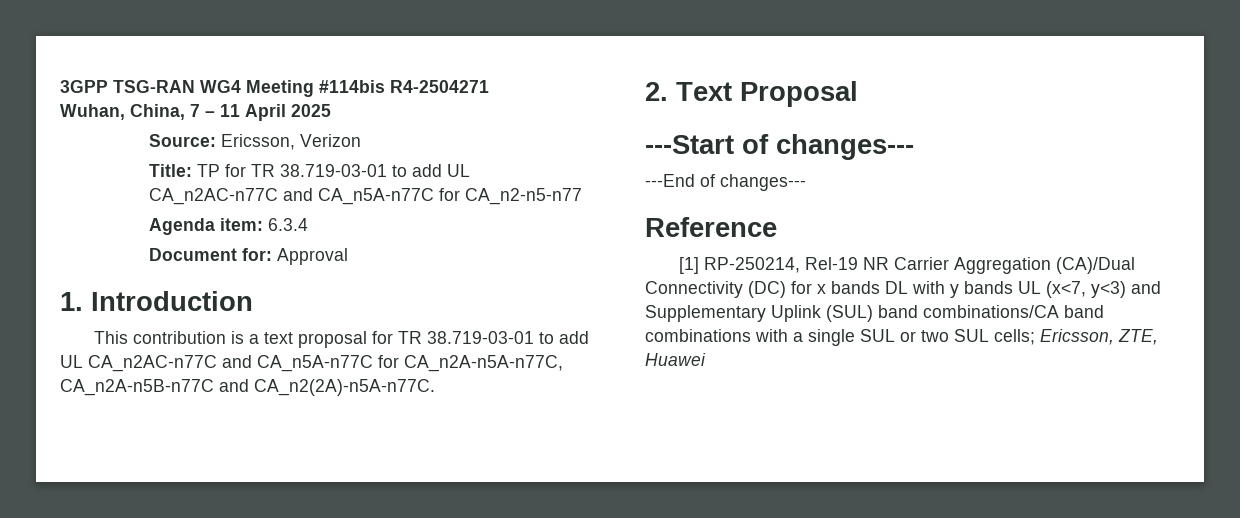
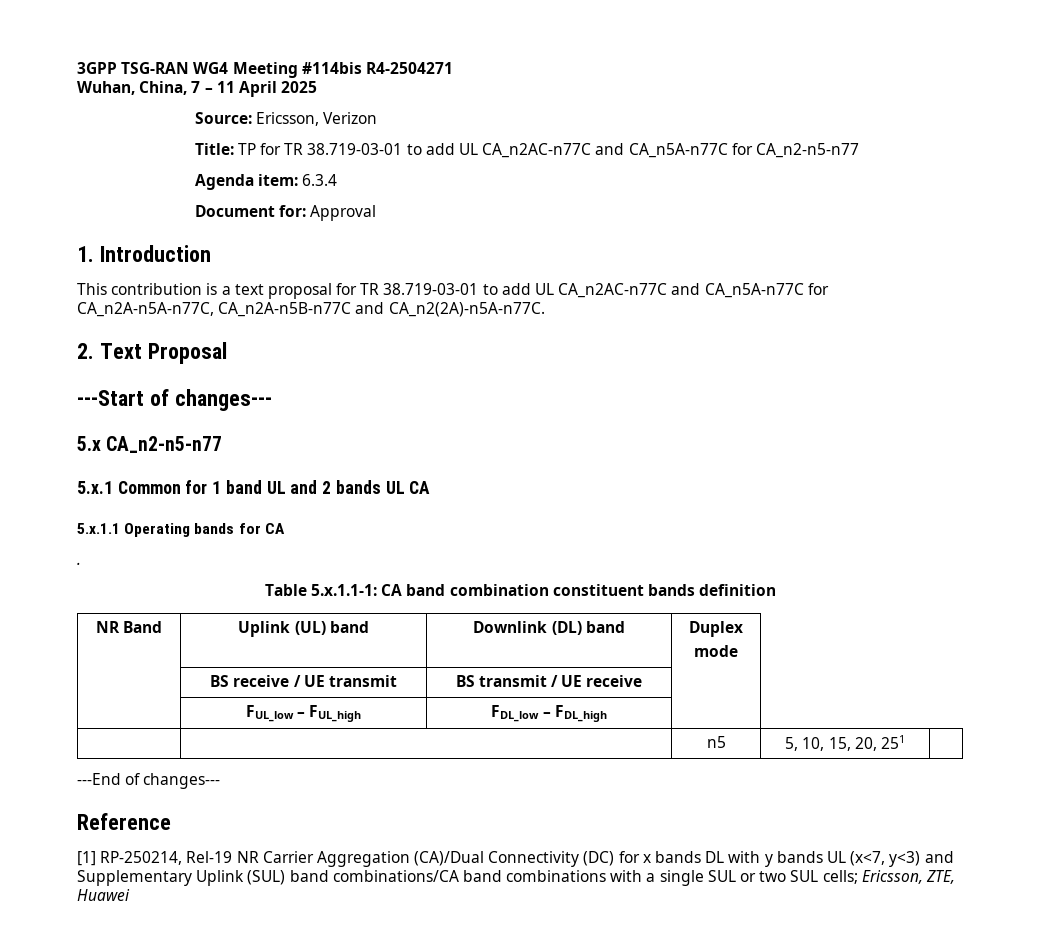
(914, 147) none -> [77,436,223,453] [77,480,431,494] [77,523,285,537] [77,562,81,565] [264,584,777,596] [95,621,163,633] [238,621,369,637] [473,621,625,635] [689,621,743,637] [694,645,738,657] [210,675,397,687] [455,675,643,687] [245,705,362,722] [491,705,607,722] [706,736,726,748] [785,735,905,751] // 5.x CA_n2-n5-n77 // 5.x.1 Common for 1 band UL and 2 bands UL CA // 5.x.1.1 Operating bands for CA // . // Table 5.x.1.1-1: CA band combination constituent bands definition // NR Band | Uplink (UL) band | Downlink (DL) band | Duplex // mode // | BS receive / UE transmit | BS transmit / UE receive | // | FUL_low – FUL_high | FDL_low – FDL_high | // | | n5 | 5, 10, 15, 20, 251 |

